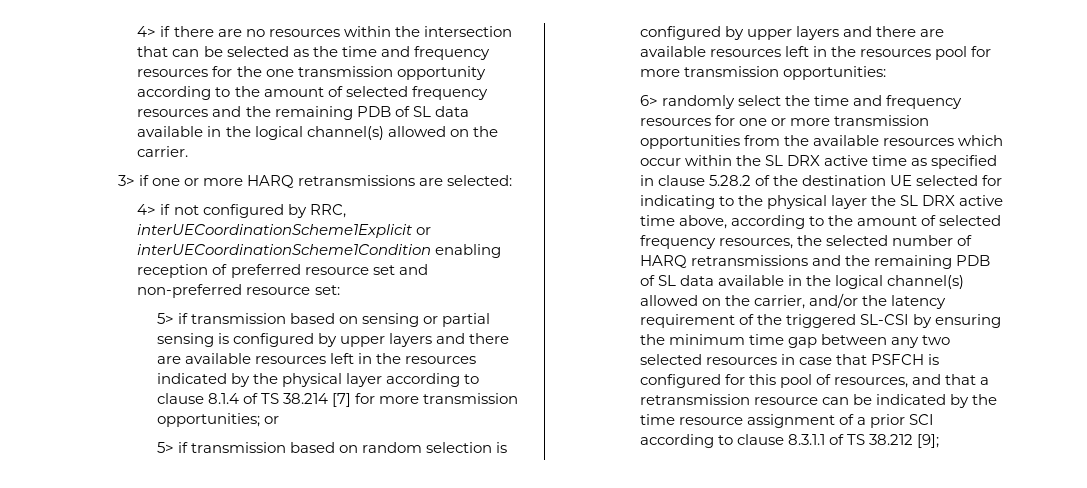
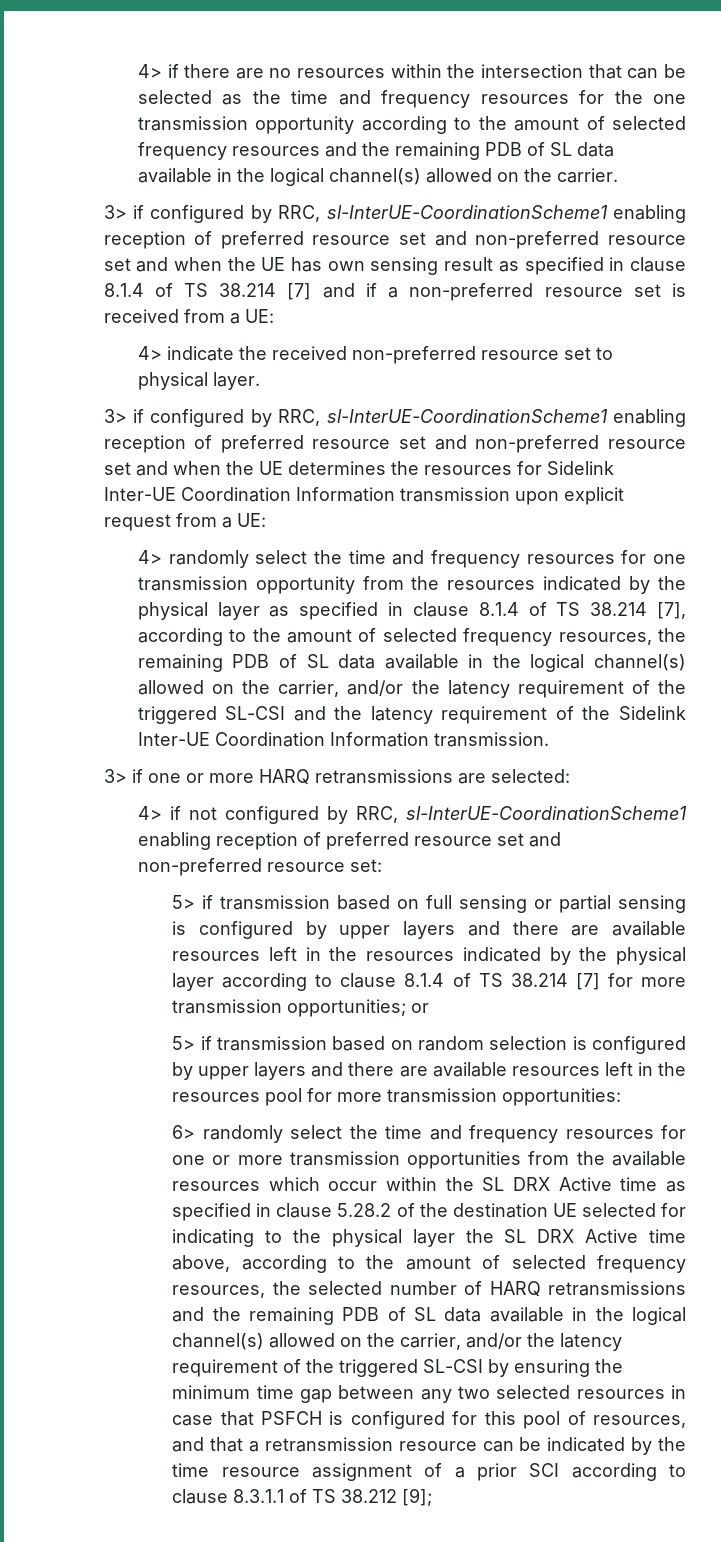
(189, 151) none -> [103,205,686,223] [103,231,686,249] [103,257,686,275] [103,283,686,301] [103,309,274,324] [137,346,613,364] [137,372,260,390] [103,409,686,427] [103,435,686,453] [103,461,614,476] [103,487,624,505] [103,513,266,531] [137,550,686,568] [137,576,686,594] [137,602,686,620] [137,628,686,646] [137,654,686,672] [137,680,686,698] [137,706,687,724] [137,732,549,747] // 3> if configured by RRC, sl-InterUE-CoordinationScheme1 enabling reception of preferred resource set and non-preferred resource set and when the UE has own sensing result as specified in clause 8.1.4 of TS 38.214 [7] and if a non-preferred resource set is received from a UE: // 4> indicate the received non-preferred resource set to physical layer. // 3> if configured by RRC, sl-InterUE-CoordinationScheme1 enabling reception of preferred resource set and non-preferred resource set and when the UE determines the resources for Sidelink Inter-UE Coordination Information transmission upon explicit request from a UE: // 4> randomly select the time and frequency resources for one transmission opportunity from the resources indicated by the physical layer as specified in clause 8.1.4 of TS 38.214 [7], according to the amount of selected frequency resources, the remaining PDB of SL data available in the logical channel(s) allowed on the carrier, and/or the latency requirement of the triggered SL-CSI and the latency requirement of the Sidelink Inter-UE Coordination Information transmission.
[137,224,432,238] [137,244,432,255] interUECoordinationScheme1Explicit or interUECoordinationScheme1Condition -> [406,806,687,820] sl-InterUE-CoordinationScheme1
(359, 320) none -> [426,895,453,909] full
[824,155,869,166] active -> [558,1177,612,1191] Active
[959,195,1004,206] active -> [585,1229,639,1243] Active

